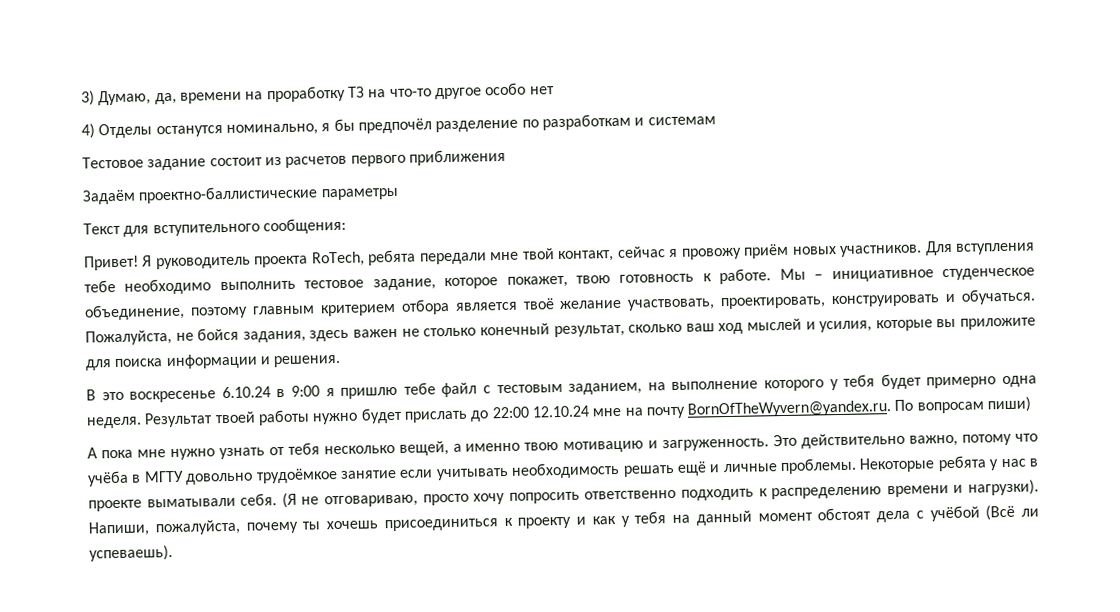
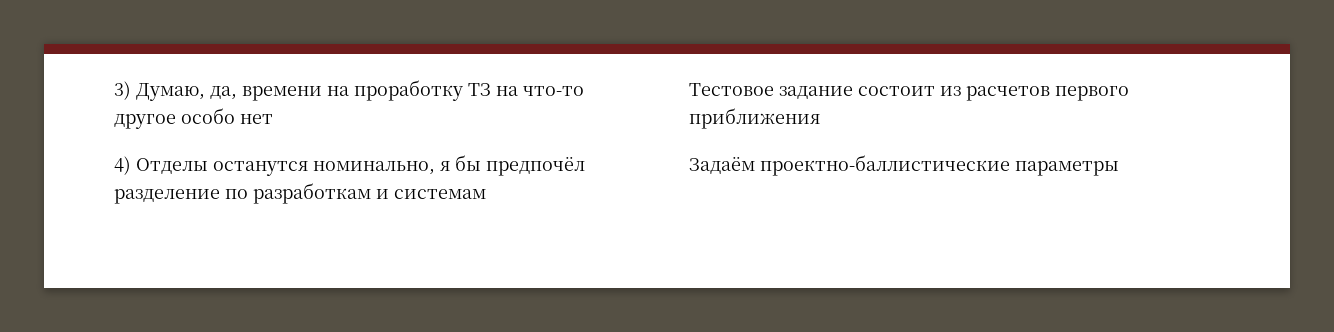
[83,217,346,237] [84,240,1036,271] [84,267,1036,295] [84,288,1036,321] [85,317,1036,346] [85,353,342,371] [86,373,1038,403] [86,396,1032,429] [87,432,1038,461] [87,455,1039,487] [88,479,1040,512] [88,504,1039,537] [89,545,173,562] // Текст для вступительного сообщения: // Привет! Я руководитель проекта RoTech, ребята передали мне твой контакт, сейчас я провожу приём новых участников. Для вступления тебе необходимо выполнить тестовое задание, которое покажет, твою готовность к работе. Мы – инициативное студенческое объединение, поэтому главным критерием отбора является твоё желание участвовать, проектировать, конструировать и обучаться. Пожалуйста, не бойся задания, здесь важен не столько конечный результат, сколько ваш ход мыслей и усилия, которые вы приложите для поиска информации и решения. // В это воскресенье 6.10.24 в 9:00 я пришлю тебе файл с тестовым заданием, на выполнение которого у тебя будет примерно одна неделя. Результат твоей работы нужно будет прислать до 22:00 12.10.24 мне на почту BornOfTheWyvern@yandex.ru. По вопросам пиши) // А пока мне нужно узнать от тебя несколько вещей, а именно твою мотивацию и загруженность. Это действительно важно, потому что учёба в МГТУ довольно трудоёмкое занятие если учитывать необходимость решать ещё и личные проблемы. Некоторые ребята у нас в проекте выматывали себя. (Я не отговариваю, просто хочу попросить ответственно подходить к распределению времени и нагрузки). Напиши, пожалуйста, почему ты хочешь присоединиться к проекту и как у тебя на данный момент обстоят дела с учёбой (Всё ли успеваешь). -> (1119, 168) none

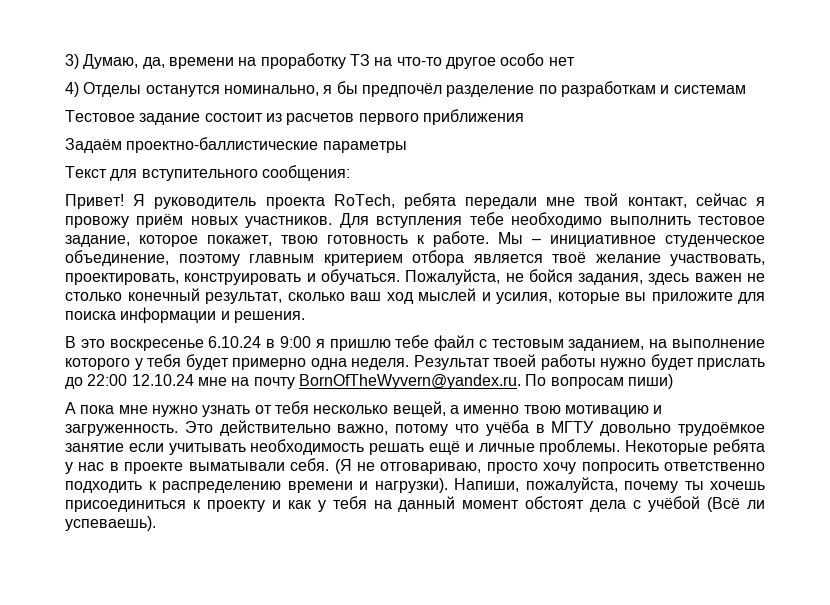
(1119, 168) none -> [65,165,350,181] [65,193,765,209] [65,212,766,228] [65,231,765,247] [65,250,765,266] [65,269,765,285] [65,288,765,304] [65,307,305,323] [65,335,765,351] [65,354,765,370] [65,374,673,389] [65,401,663,417] [65,420,765,436] [65,439,765,455] [65,458,766,474] [65,477,765,493] [65,496,766,512] [65,516,156,531] // Текст для вступительного сообщения: // Привет! Я руководитель проекта RoTech, ребята передали мне твой контакт, сейчас я провожу приём новых участников. Для вступления тебе необходимо выполнить тестовое задание, которое покажет, твою готовность к работе. Мы – инициативное студенческое объединение, поэтому главным критерием отбора является твоё желание участвовать, проектировать, конструировать и обучаться. Пожалуйста, не бойся задания, здесь важен не столько конечный результат, сколько ваш ход мыслей и усилия, которые вы приложите для поиска информации и решения. // В это воскресенье 6.10.24 в 9:00 я пришлю тебе файл с тестовым заданием, на выполнение которого у тебя будет примерно одна неделя. Результат твоей работы нужно будет прислать до 22:00 12.10.24 мне на почту BornOfTheWyvern@yandex.ru. По вопросам пиши) // А пока мне нужно узнать от тебя несколько вещей, а именно твою мотивацию и загруженность. Это действительно важно, потому что учёба в МГТУ довольно трудоёмкое занятие если учитывать необходимость решать ещё и личные проблемы. Некоторые ребята у нас в проекте выматывали себя. (Я не отговариваю, просто хочу попросить ответственно подходить к распределению времени и нагрузки). Напиши, пожалуйста, почему ты хочешь присоединиться к проекту и как у тебя на данный момент обстоят дела с учёбой (Всё ли успеваешь).

